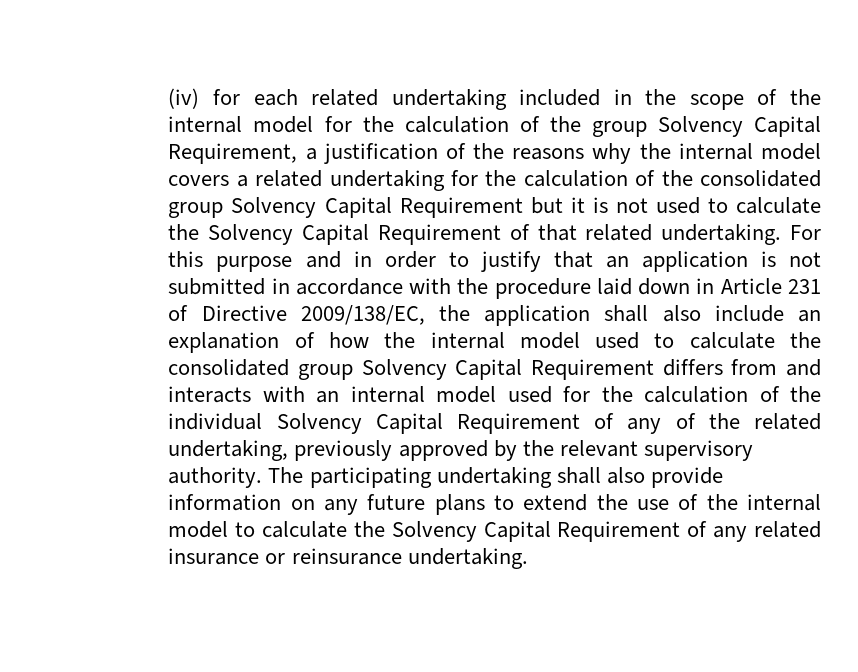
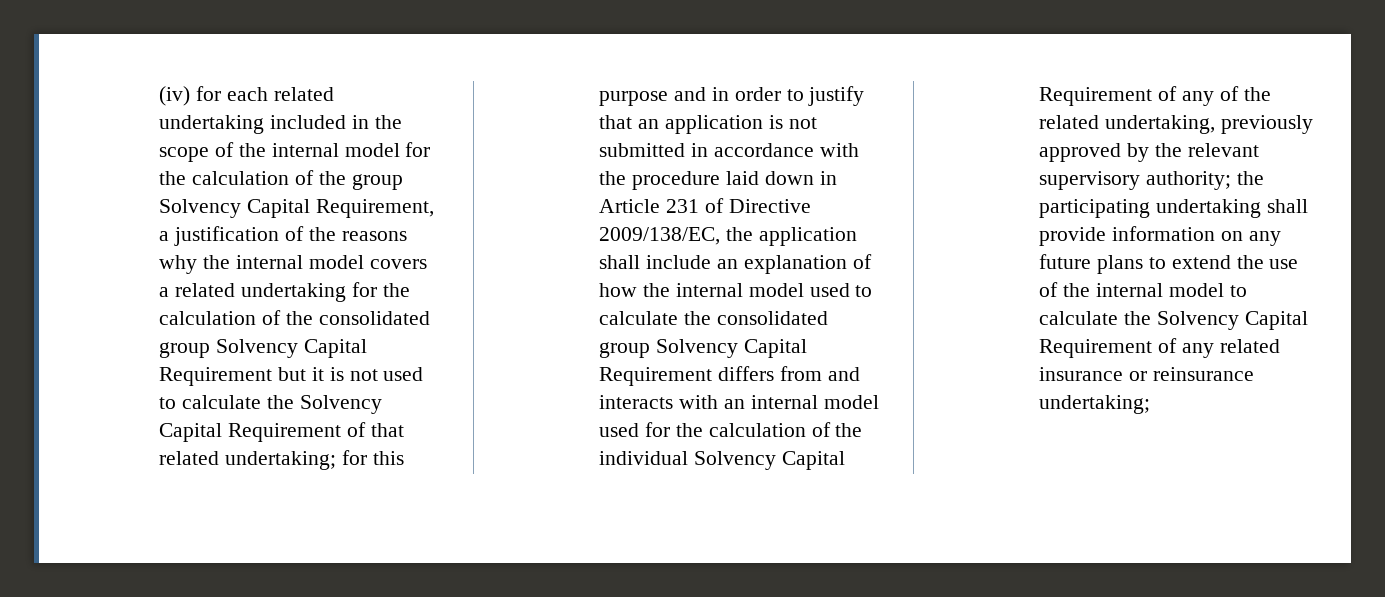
[661,224,821,245] undertaking. For -> [225,450,367,470] undertaking; for
[662,305,701,322] also -> (641, 262) none
[168,467,304,488] authority. The -> [1146,171,1264,190] authority; the
[606,467,645,484] also -> (1308, 206) none
[407,548,528,569] undertaking. -> [1039,395,1151,414] undertaking;

